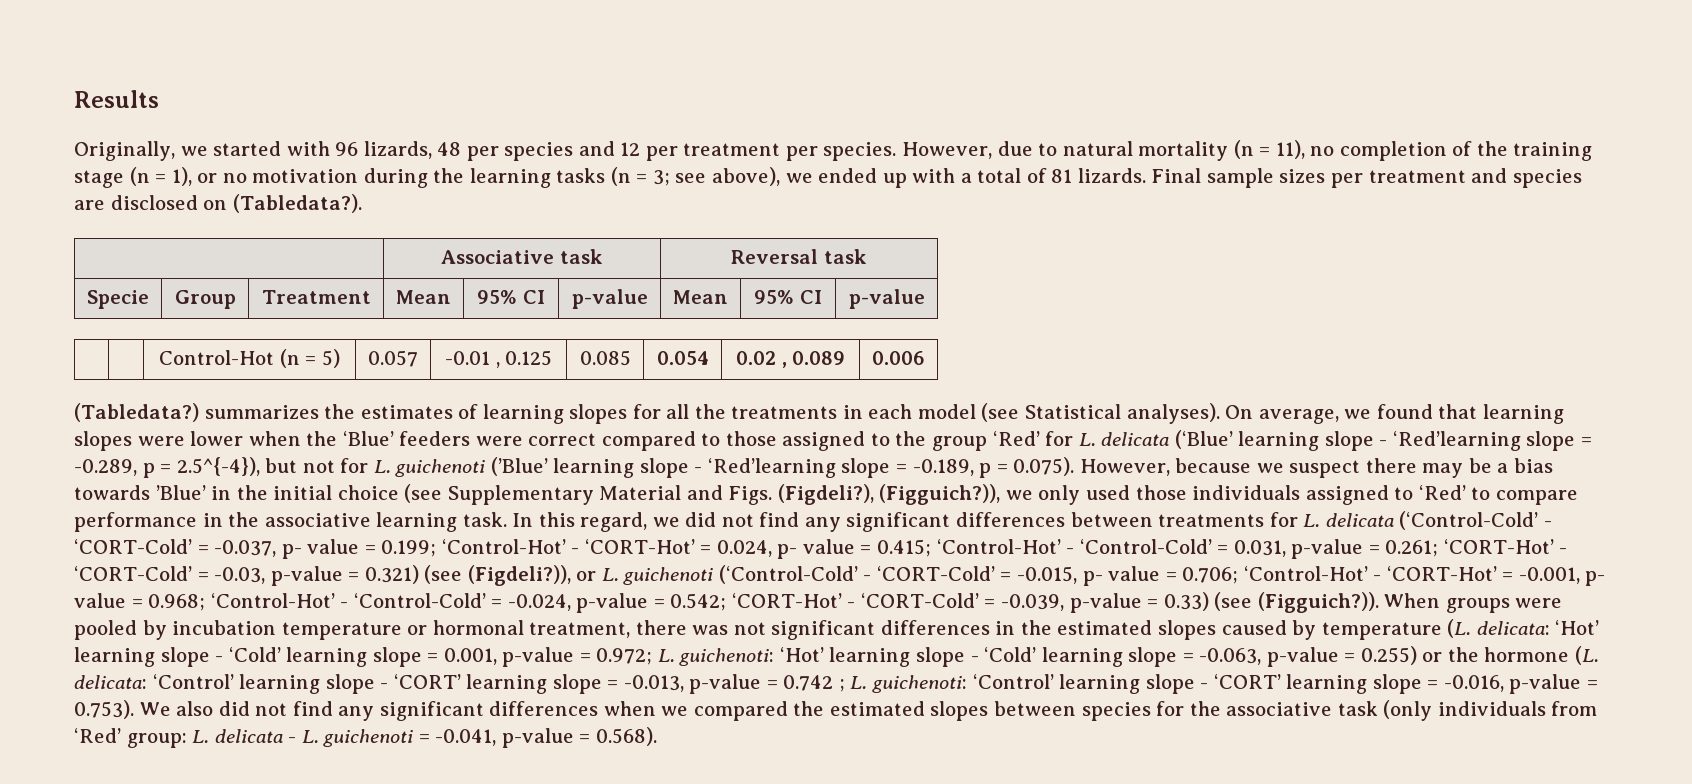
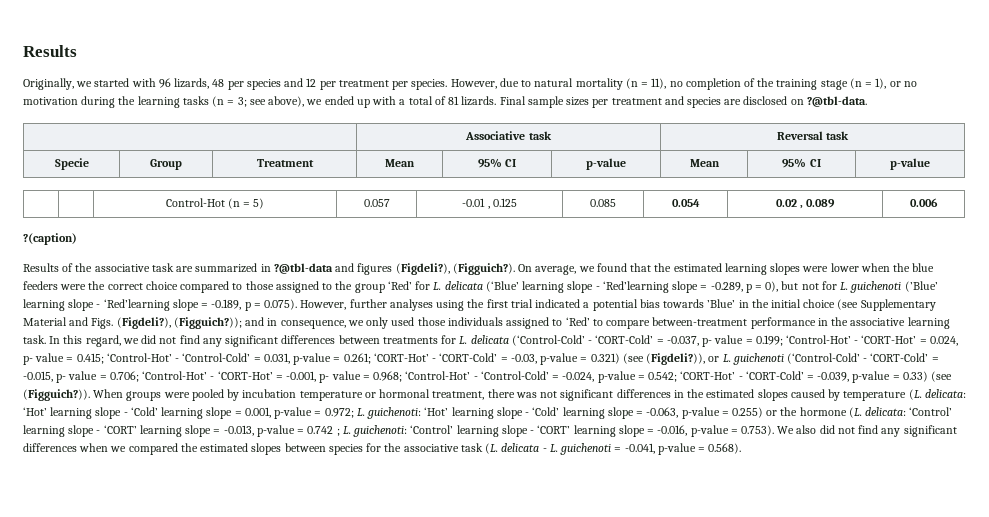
[232,194,362,213] (Tabledata?). -> [806,96,867,107] ?@tbl-data.
[74,403,1220,424] (Tabledata?) summarizes the estimates of learning slopes for all the treatments in each model (see Statistical analyses). -> [23,233,77,245] [23,263,515,275] ?(caption) // Results of the associative task are summarized in ?@tbl-data and figures (Figdeli?), (Figguich?).
(1478, 411) none -> [654,263,722,272] the estimated
[342,431,394,446] ‘Blue’ -> [912,263,935,272] blue
[528,433,597,446] correct -> [88,281,178,290] the correct choice
[176,457,260,476] 2.5^{-4}), -> [765,281,779,292] 0),
[1175,458,1509,478] because we suspect there may be a -> [349,299,638,311] further analyses using the first trial indicated a potential
[879,484,1001,505] (Figguich?)), -> [173,317,346,329] (Figguich?)); and in consequence,
(1578, 497) none -> [652,317,748,326] between-treatment
[1383,700,1598,721] [74,728,210,748] (only individuals from ‘Red’ group: L. -> [485,443,499,454] (L.

